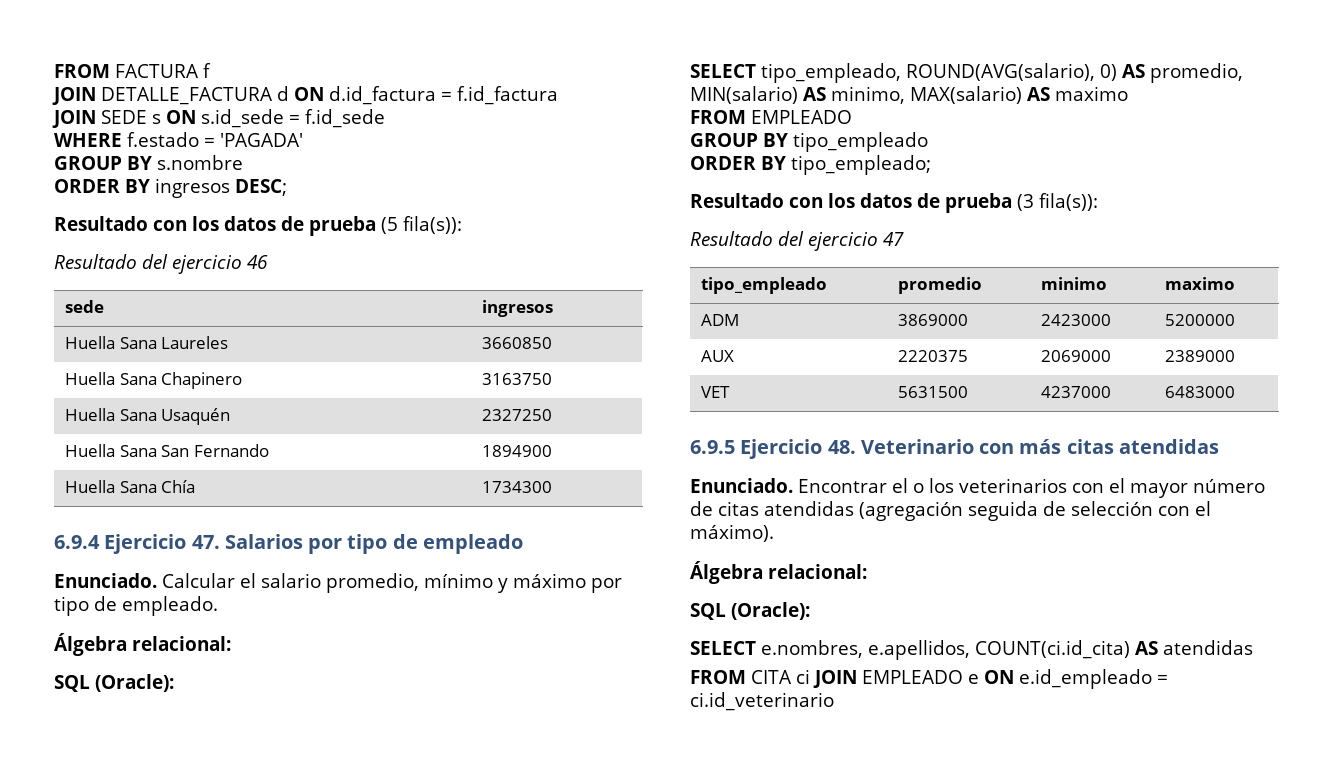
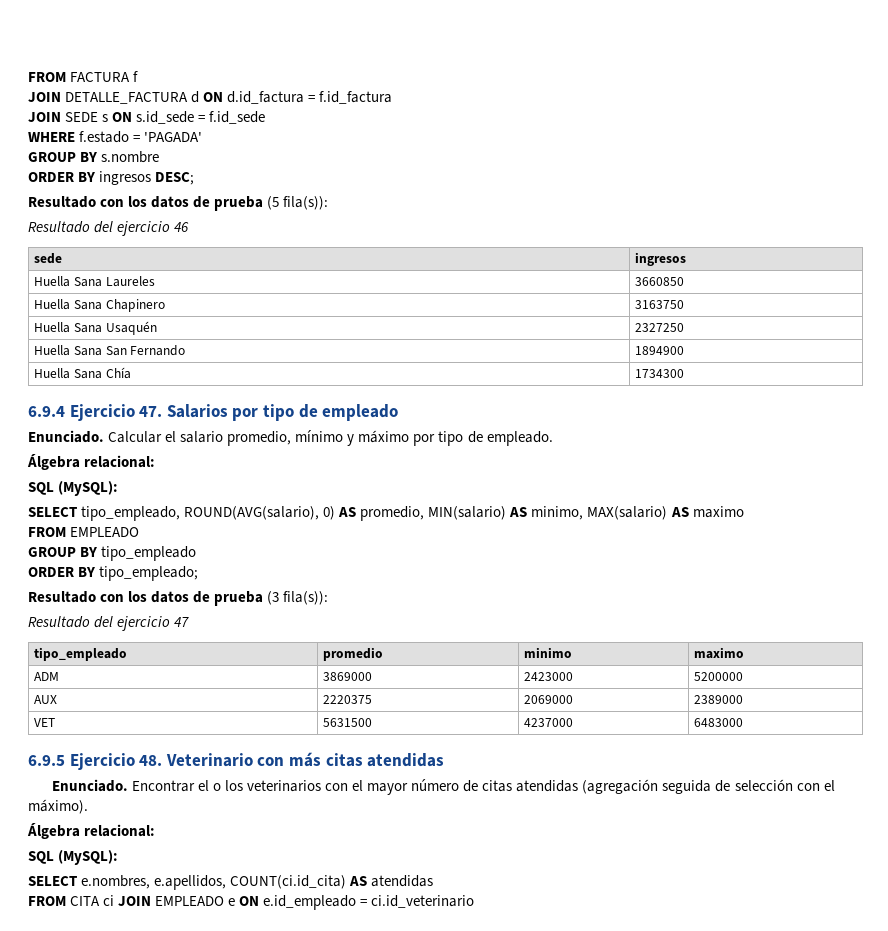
[95,674,174,692] (Oracle): -> [58,481,119,496] (MySQL):
[731,602,810,620] (Oracle): -> [58,850,119,865] (MySQL):

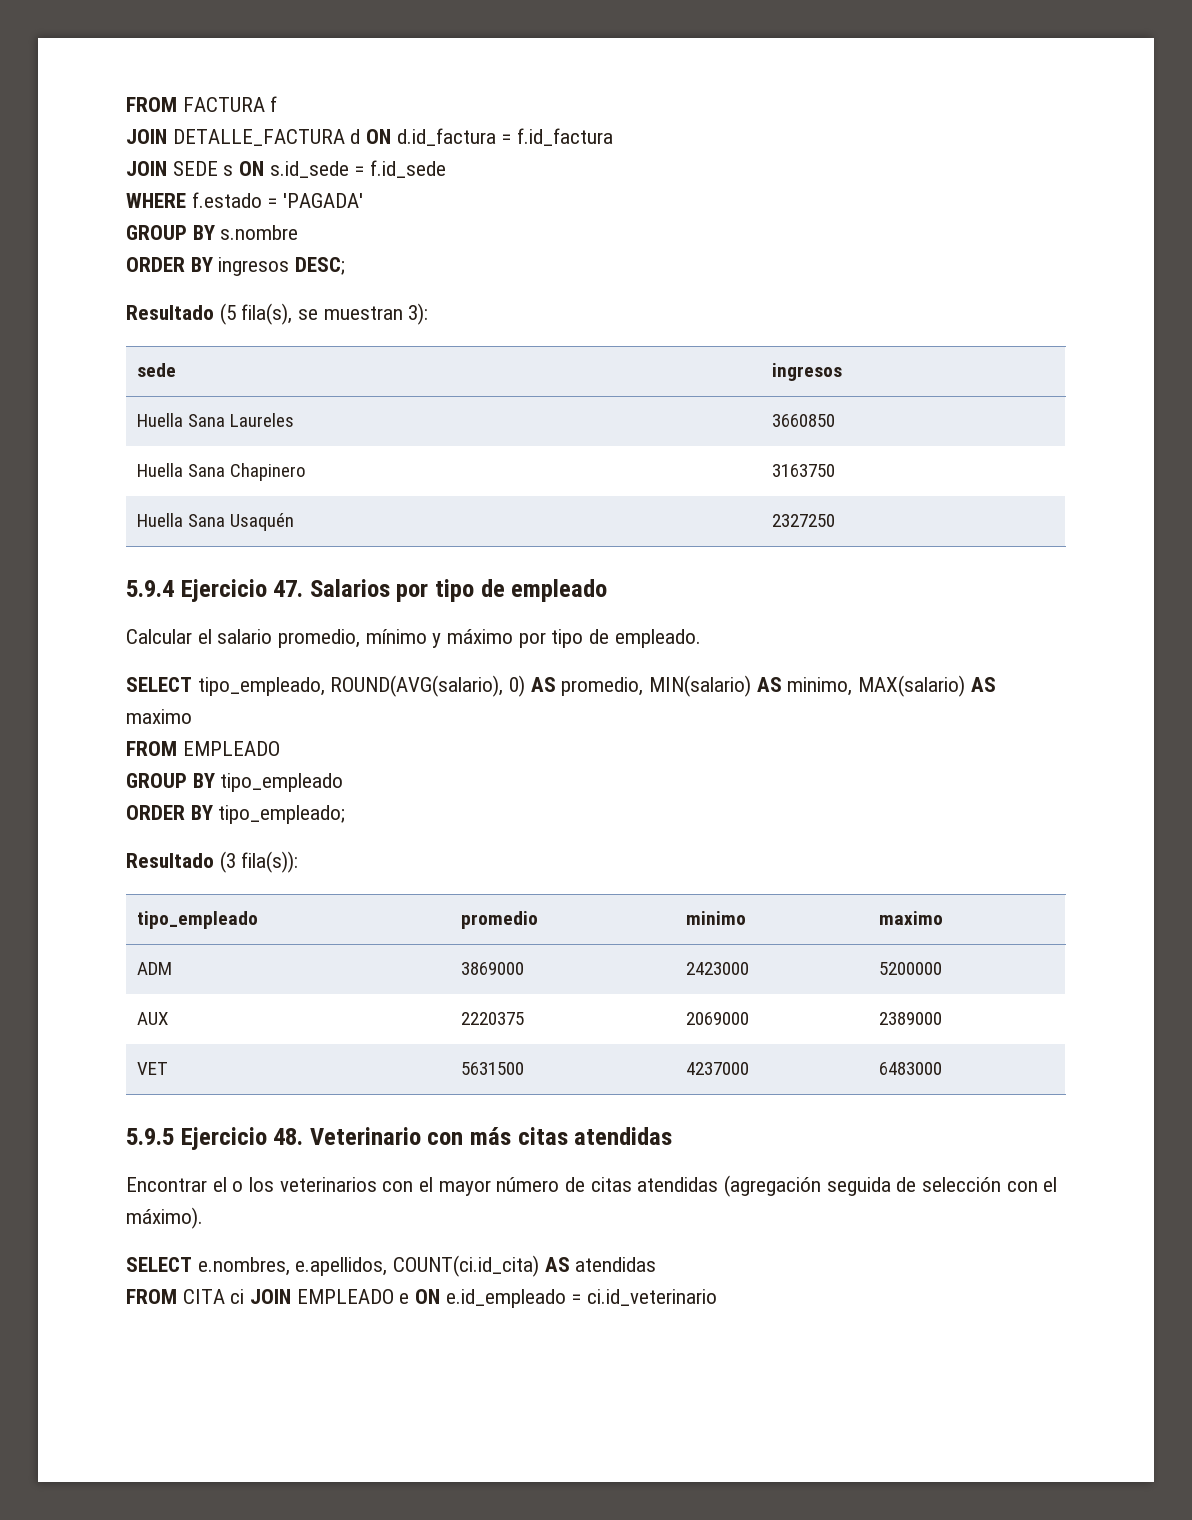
[100,196,329,211] [28,221,190,236] con los datos de prueba (5 fila(s)): // Resultado del ejercicio 46 -> [219,303,429,325] (5 fila(s), se muestran 3):
[34,345,186,356] [635,346,685,355] [34,367,131,379] [635,369,685,378] [28,406,65,417] // Huella Sana San Fernando | 1894900 // Huella Sana Chía | 1734300 // 6.9.4 -> [126,580,174,597] // 5.9.4
[28,430,104,443] Enunciado. -> (608, 590) none
[27,454,156,470] [28,481,119,496] // Álgebra relacional: // SQL (MySQL): -> (701, 638) none
[100,591,329,606] [28,616,190,631] con los datos de prueba (3 fila(s)): // Resultado del ejercicio 47 -> [219,851,299,873] (3 fila(s)):
[28,755,65,766] 6.9.5 -> [126,1128,174,1145] 5.9.5
[51,779,128,792] Enunciado. -> (673, 1136) none
[27,823,156,839] [28,850,119,865] // Álgebra relacional: // SQL (MySQL): -> (203, 1218) none

